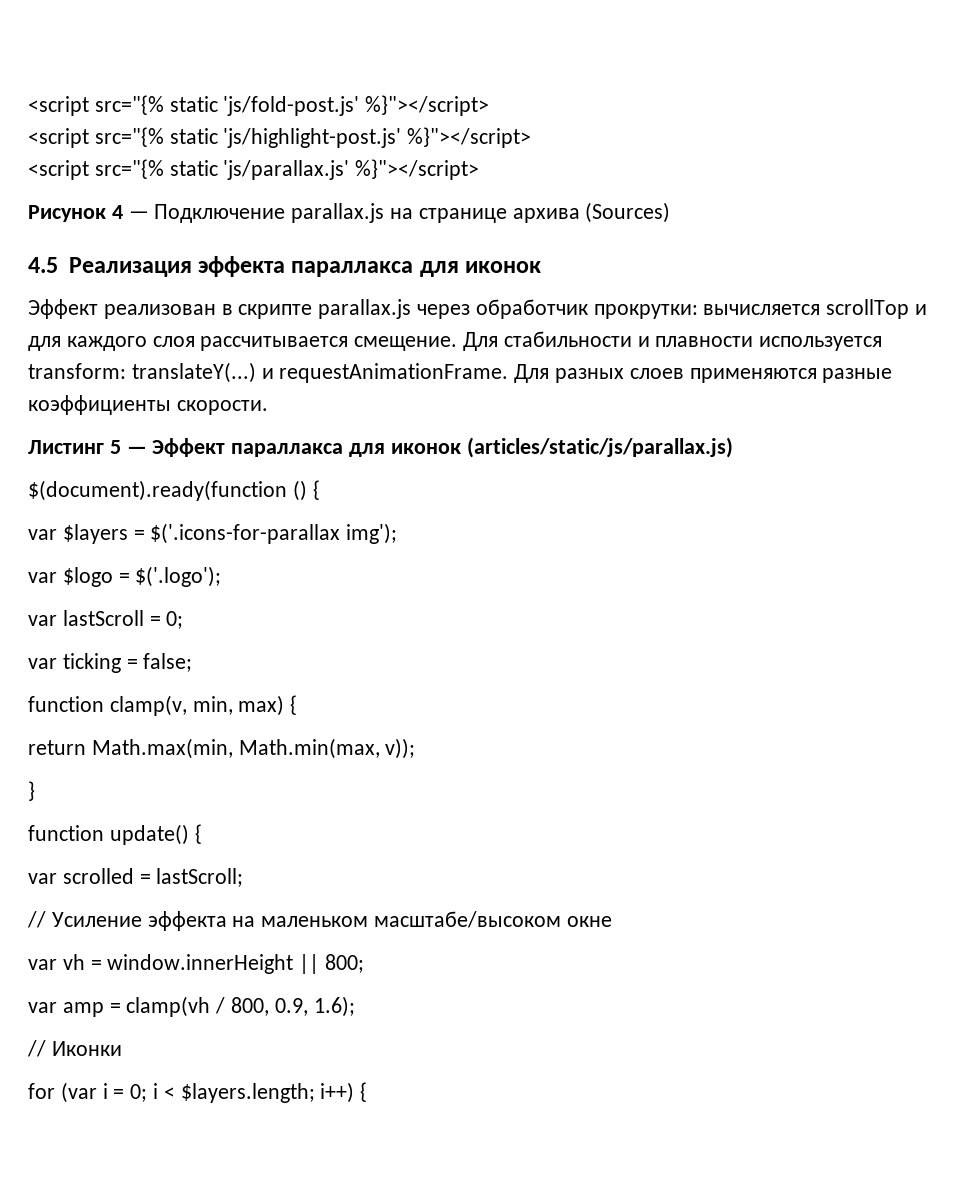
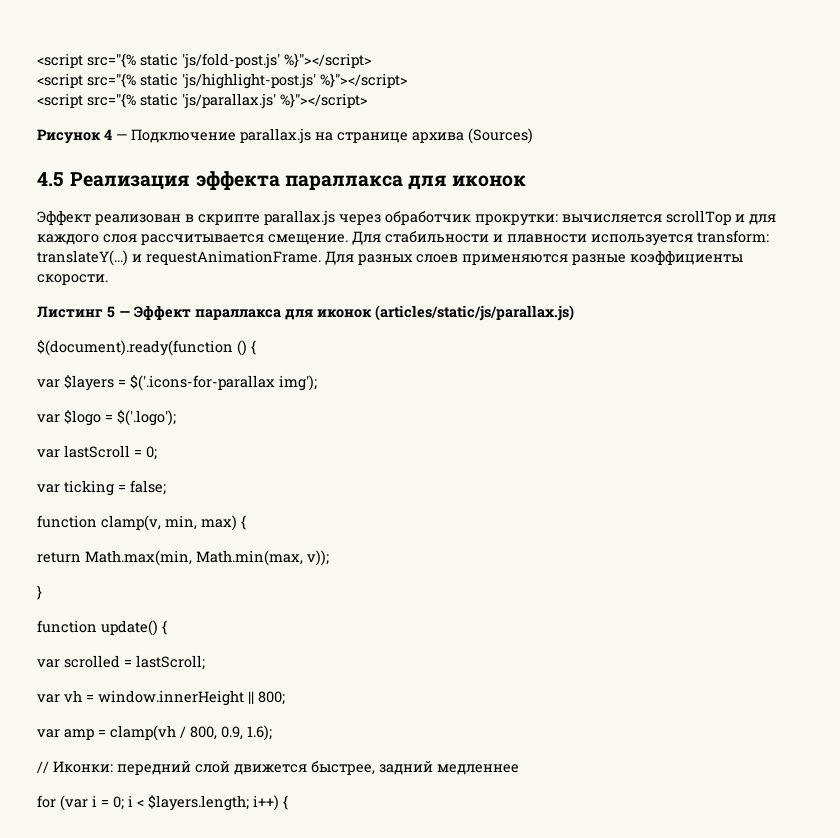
[27,911,612,931] // // Усиление эффекта на маленьком масштабе/высоком окне -> (205, 662) none
[51,1041,122,1056] Иконки -> [53,761,519,775] Иконки: передний слой движется быстрее, задний медленнее

